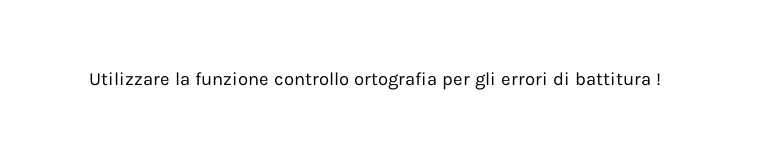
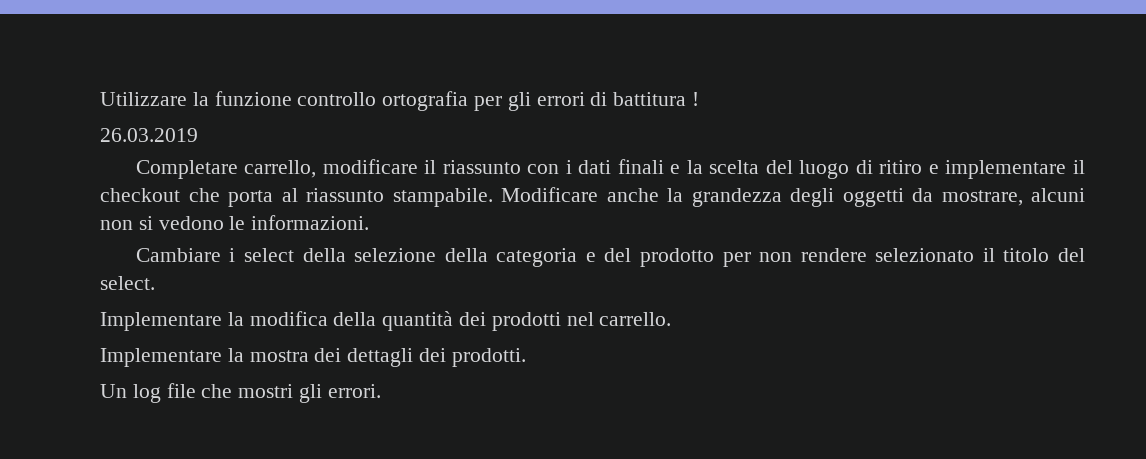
(661, 79) none -> [100,128,198,142] [135,159,1085,179] [100,187,1085,207] [100,215,370,230] [135,248,1085,267] [100,276,155,290] [100,311,672,331] [100,348,526,367] [100,383,381,403] // 26.03.2019 // Completare carrello, modificare il riassunto con i dati finali e la scelta del luogo di ritiro e implementare il checkout che porta al riassunto stampabile. Modificare anche la grandezza degli oggetti da mostrare, alcuni non si vedono le informazioni. // Cambiare i select della selezione della categoria e del prodotto per non rendere selezionato il titolo del select. // Implementare la modifica della quantità dei prodotti nel carrello. // Implementare la mostra dei dettagli dei prodotti. // Un log file che mostri gli errori.

